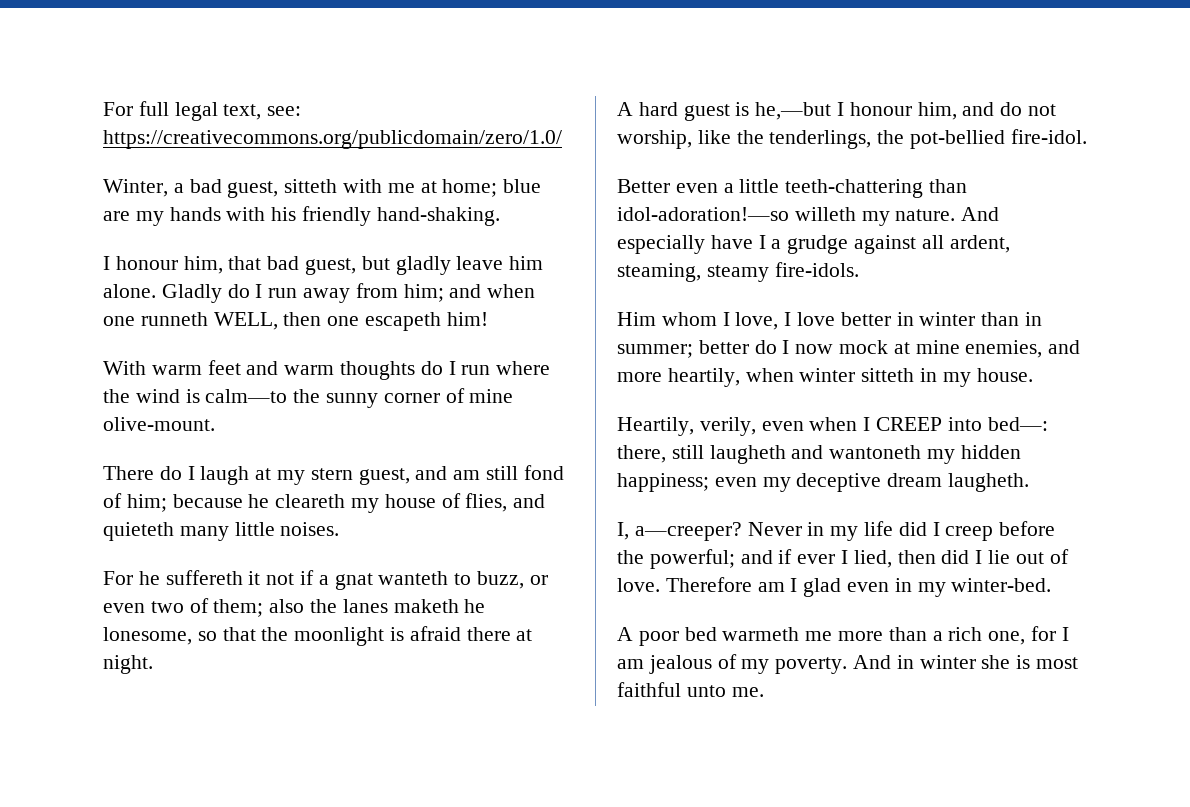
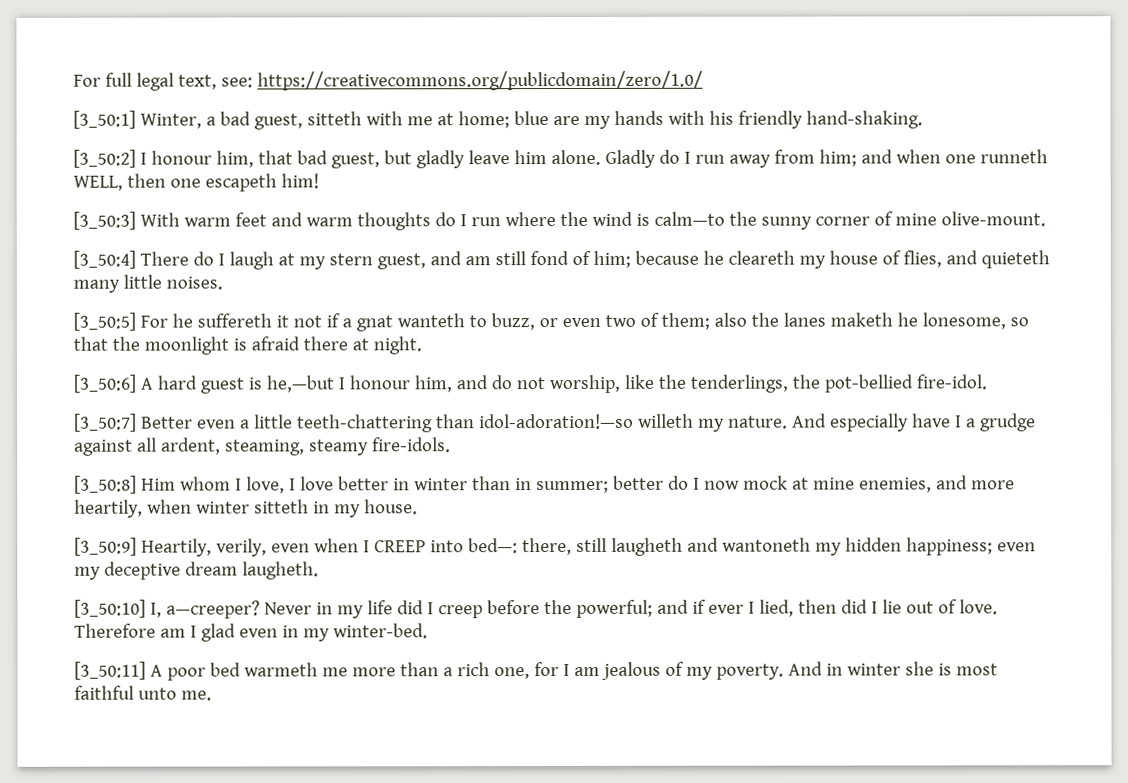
(562, 139) none -> [73,110,136,129] [3_50:1]
(500, 216) none -> [73,149,136,168] [3_50:2]
(488, 319) none -> [73,211,136,230] [3_50:3]
(215, 424) none -> [73,250,136,269] [3_50:4]
(340, 529) none -> [73,312,136,331] [3_50:5]
(153, 664) none -> [73,374,137,393] [3_50:6]
(1087, 136) none -> [74,413,137,432] [3_50:7]
(859, 269) none -> [74,475,137,494] [3_50:8]
(1033, 375) none -> [74,537,137,556] [3_50:9]
(1030, 482) none -> [74,599,146,618] [3_50:10]
(1052, 585) none -> [74,661,146,680] [3_50:11]

